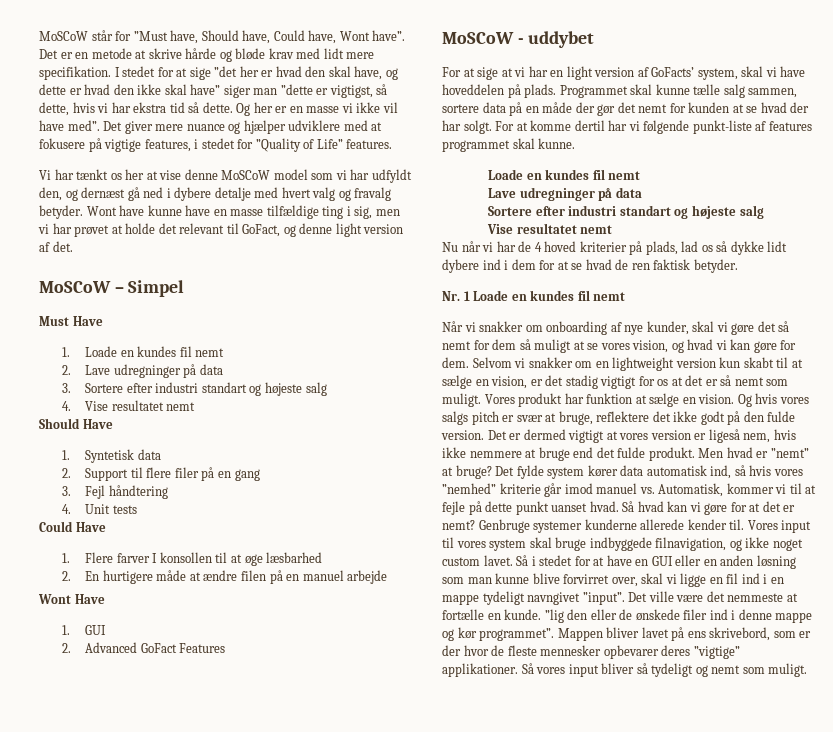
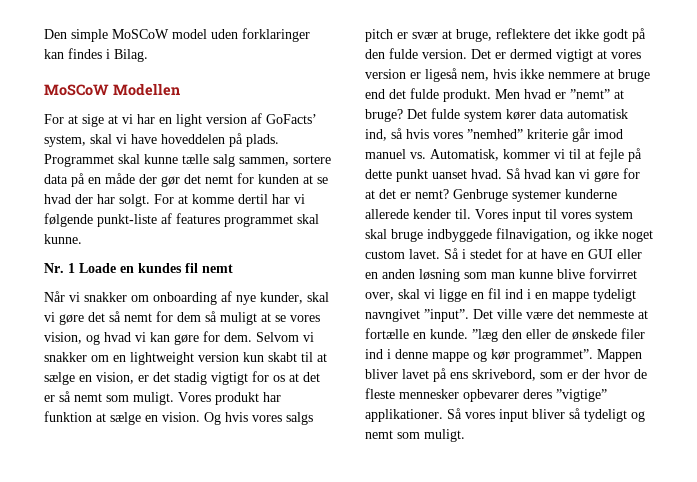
[39,30,406,44] [39,48,375,62] [39,66,398,80] [39,84,388,98] [39,102,398,116] [39,120,383,134] [39,138,393,152] [39,169,412,183] [39,187,392,201] [39,205,400,219] [38,223,404,237] [39,241,73,252] [39,280,185,297] [39,316,103,326] [62,346,225,357] [62,364,223,378] [62,382,327,396] [62,400,196,411] [39,418,113,429] [62,449,161,463] [62,467,260,481] [62,485,168,499] [62,504,137,514] [39,521,106,532] [62,552,323,566] [62,570,388,584] [38,594,105,604] [62,625,107,635] [62,642,226,653] [442,31,595,48] MoSCoW står for ”Must have, Should have, Could have, Wont have”. Det er en metode at skrive hårde og bløde krav med lidt mere specifikation. I stedet for at sige ”det her er hvad den skal have, og dette er hvad den ikke skal have” siger man ”dette er vigtigst, så dette, hvis vi har ekstra tid så dette. Og her er en masse vi ikke vil have med”. Det giver mere nuance og hjælper udviklere med at fokusere på vigtige features, i stedet for ”Quality of Life” features. // Vi har tænkt os her at vise denne MoSCoW model som vi har udfyldt den, og dernæst gå ned i dybere detalje med hvert valg og fravalg betyder. Wont have kunne have en masse tilfældige ting i sig, men vi har prøvet at holde det relevant til GoFact, og denne light version af det. // MoSCoW – Simpel // Must Have // 1. Loade en kundes fil nemt // 2. Lave udregninger på data // 3. Sortere efter industri standart og højeste salg // 4. Vise resultatet nemt // Should Have // 1. Syntetisk data // 2. Support til flere filer på en gang // 3. Fejl håndtering // 4. Unit tests // Could Have // 1. Flere farver I konsollen til at øge læsbarhed // 2. En hurtigere måde at ændre filen på en manuel arbejde // Wont Have // 1. GUI // 2. Advanced GoFact Features // MoSCoW - uddybet -> [44,28,310,42] [44,48,148,62] [44,83,180,96] Den simple MoSCoW model uden forklaringer kan findes i Bilag. // MoSCoW Modellen
[488,169,641,180] [488,187,642,201] [488,205,764,219] [487,223,613,234] [442,241,788,255] [442,259,738,273] // Loade en kundes fil nemt // Lave udregninger på data // Sortere efter industri standart og højeste salg // Vise resultatet nemt // Nu når vi har de 4 hoved kriterier på plads, lad os så dykke lidt dybere ind i dem for at se hvad de ren faktisk betyder. -> (82, 239) none
[516,465,544,479] fylde -> [431,108,460,119] fulde
[544,609,564,623] ”lig -> [472,329,498,342] ”læg

